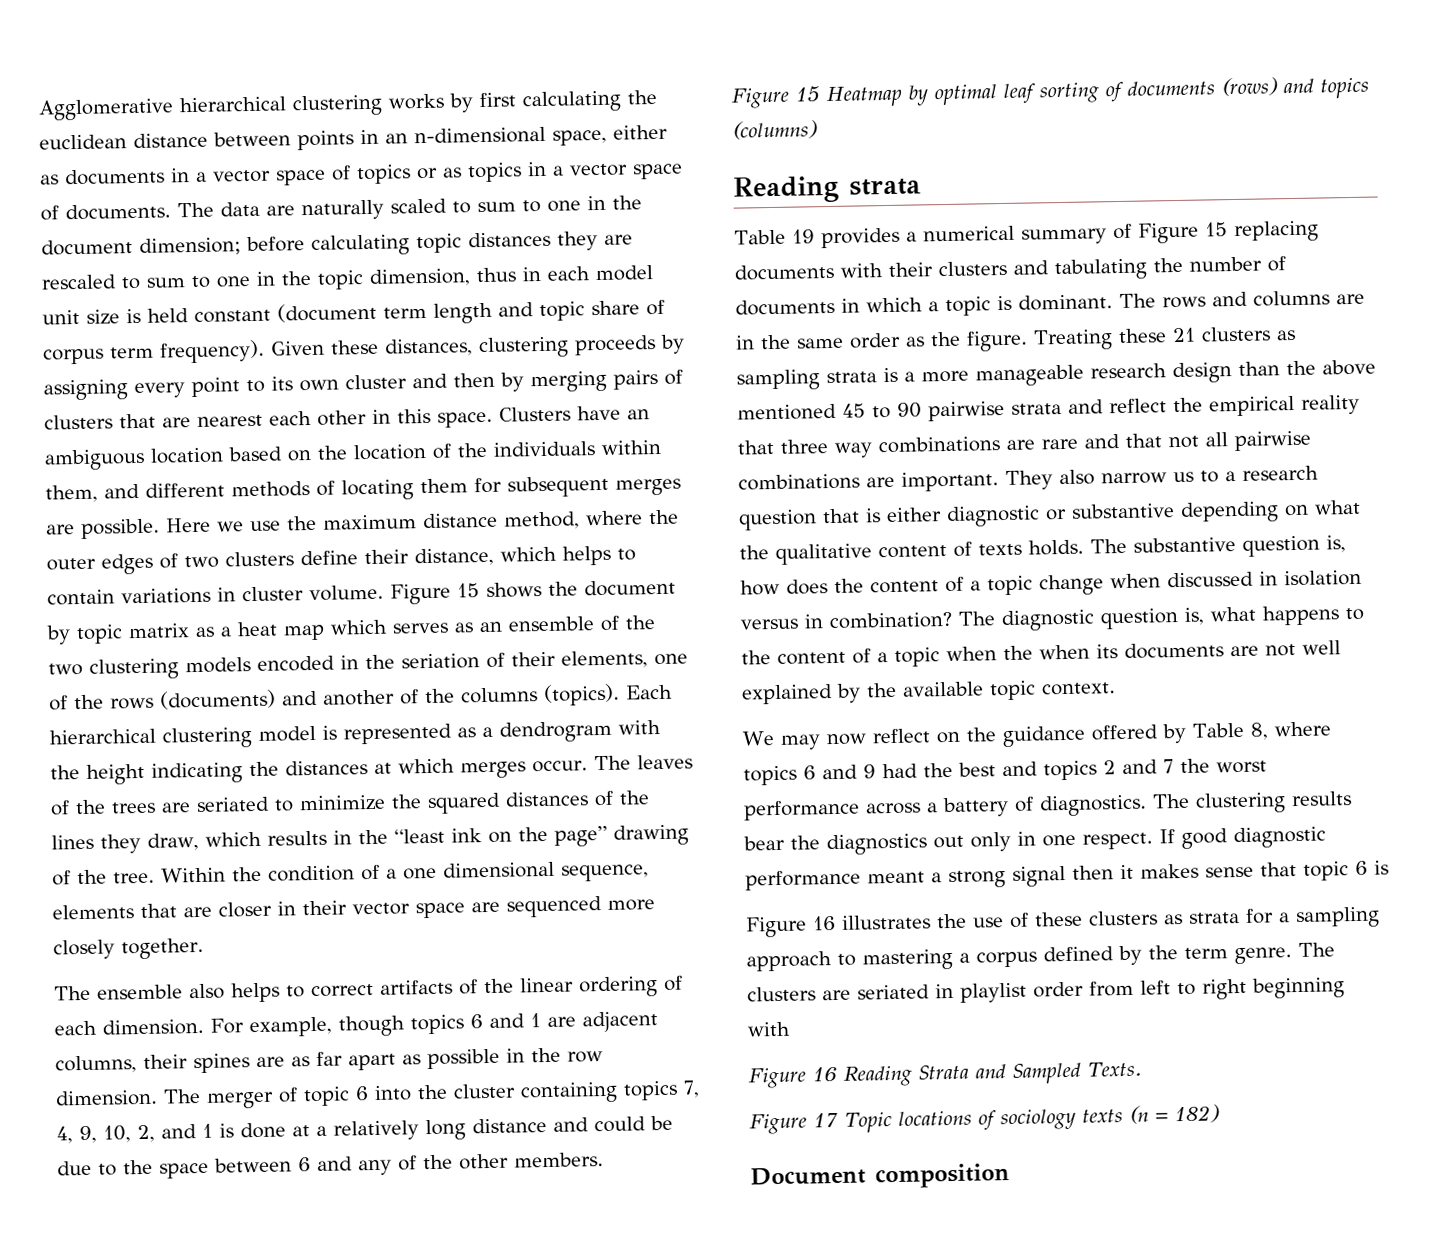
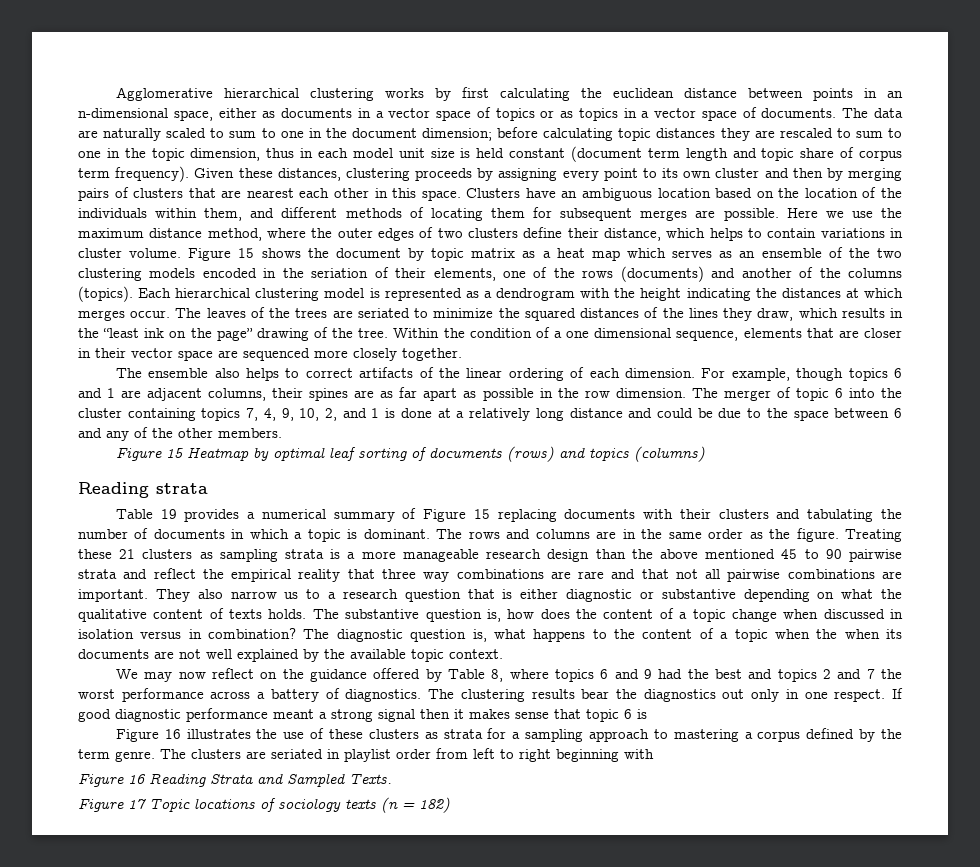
[750,1163,1010,1189] // Document composition -> (450, 805) none

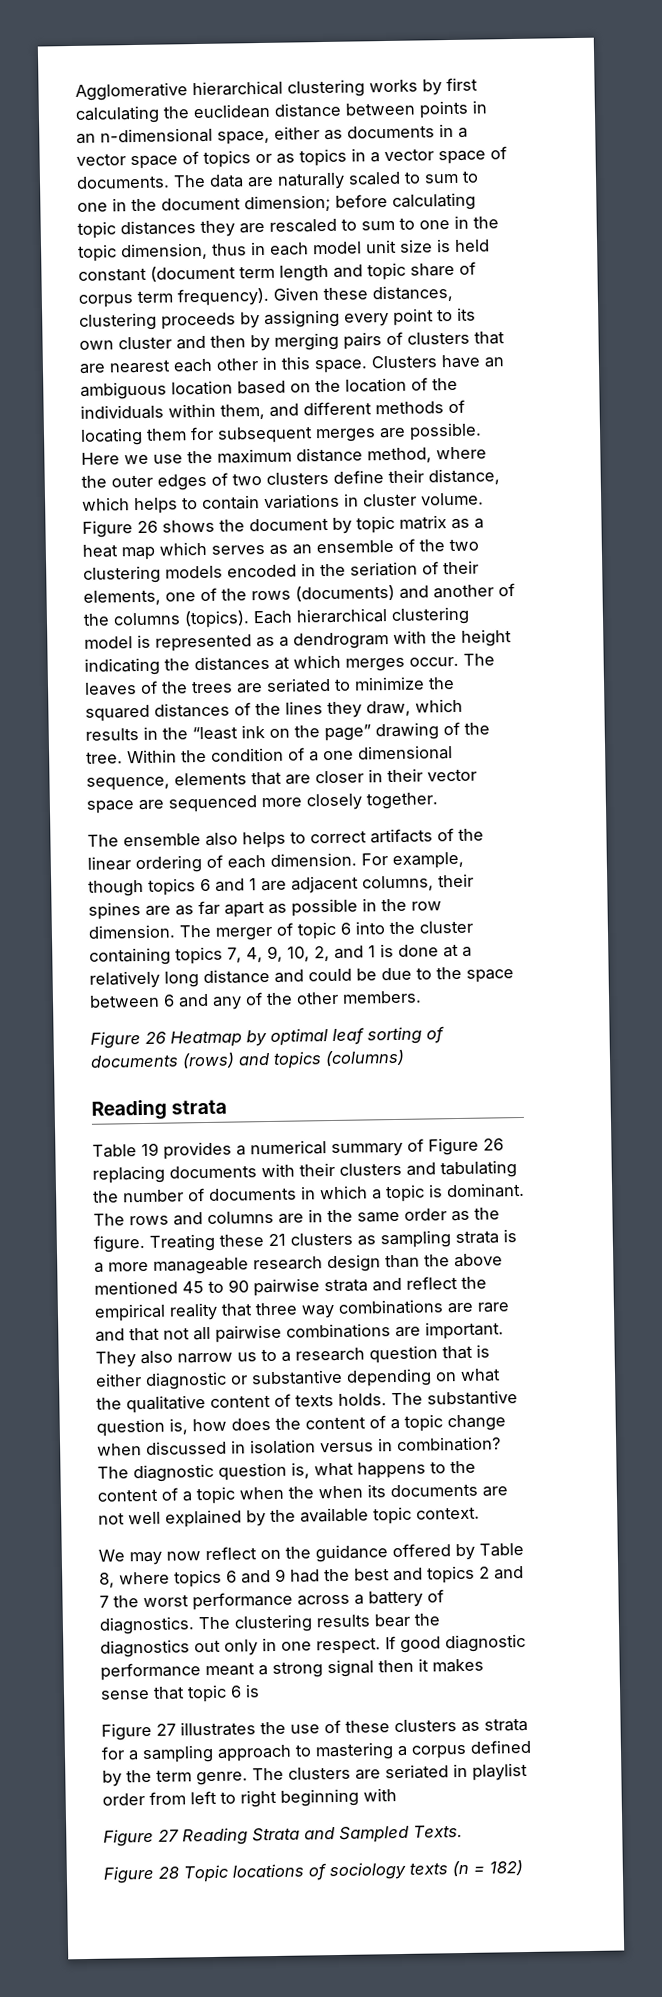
[238,248,255,258] 15 -> [137,520,158,534] 26
[165,448,183,458] 15 -> [145,1031,166,1044] 26
[473,509,490,519] 15 -> [483,1138,504,1151] 26
[164,729,181,739] 16 -> [156,1723,176,1736] 27
[128,774,145,784] 16 -> [158,1829,179,1842] 27
[128,799,147,809] 17 -> [158,1866,179,1879] 28

